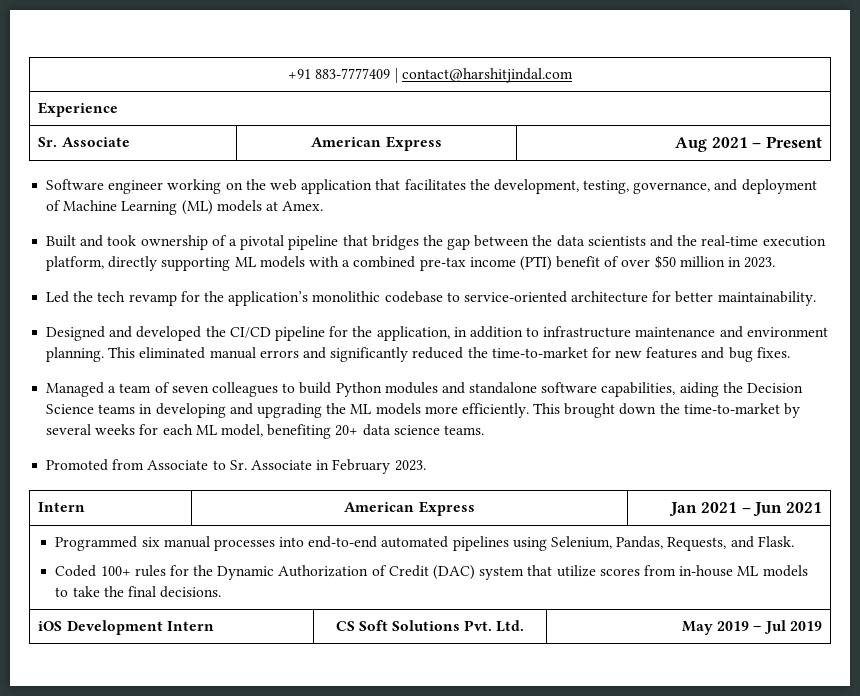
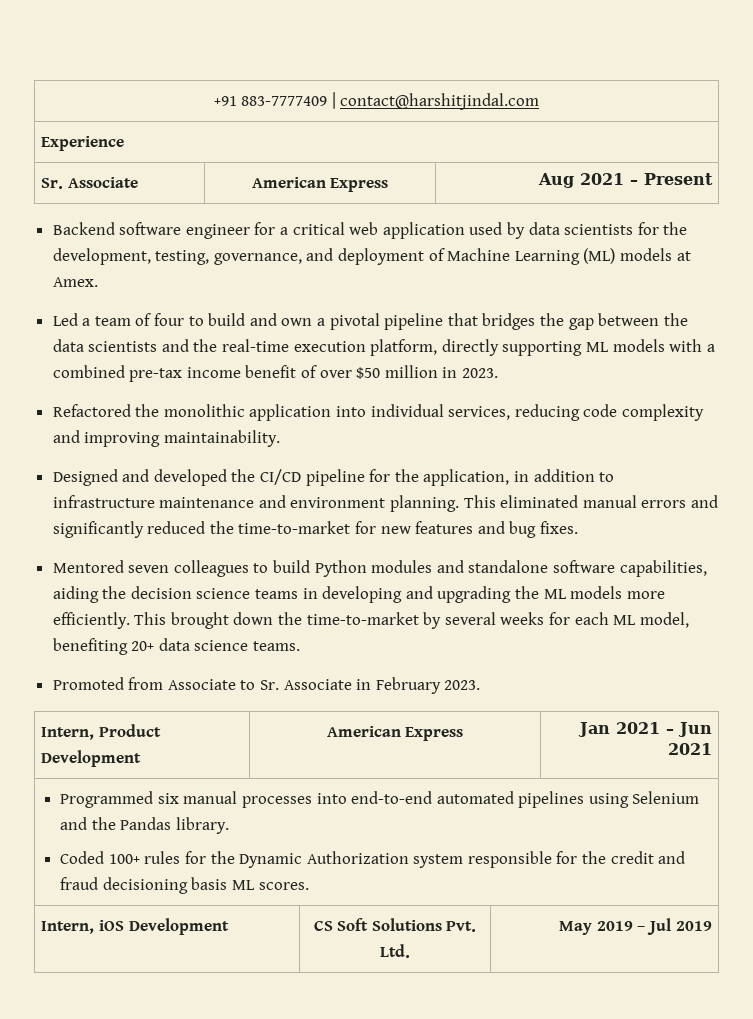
[46,179,466,194] Software engineer working on the web application that facilitates -> [52,222,659,239] Backend software engineer for a critical web application used by data scientists for
[46,235,227,250] Built and took ownership of -> [52,313,313,326] Led a team of four to build and own
[519,256,552,271] (PTI) -> (241, 372) none
[46,291,714,306] Led the tech revamp for the application’s monolithic codebase to service-oriented architecture for better -> [52,404,705,421] [52,430,161,447] Refactored the monolithic application into individual services, reducing code complexity and improving
[46,382,170,397] Managed a team of -> [52,560,124,573] Mentored
[747,383,804,393] [46,404,95,414] Decision Science -> [130,586,251,599] decision science
[38,502,86,512] Intern -> [41,724,162,740] [41,750,142,767] Intern, Product Development
[551,536,794,551] Selenium, Pandas, Requests, and Flask. -> [632,791,700,804] [60,817,229,834] Selenium and the Pandas library.
[371,565,808,580] [55,586,222,598] of Credit (DAC) system that utilize scores from in-house ML models to take the final decisions. // -> [413,851,686,868] [60,877,309,894] [41,921,95,934] system responsible for the credit and fraud decisioning basis ML scores. // Intern,
[166,621,214,631] Intern -> (229, 926) none

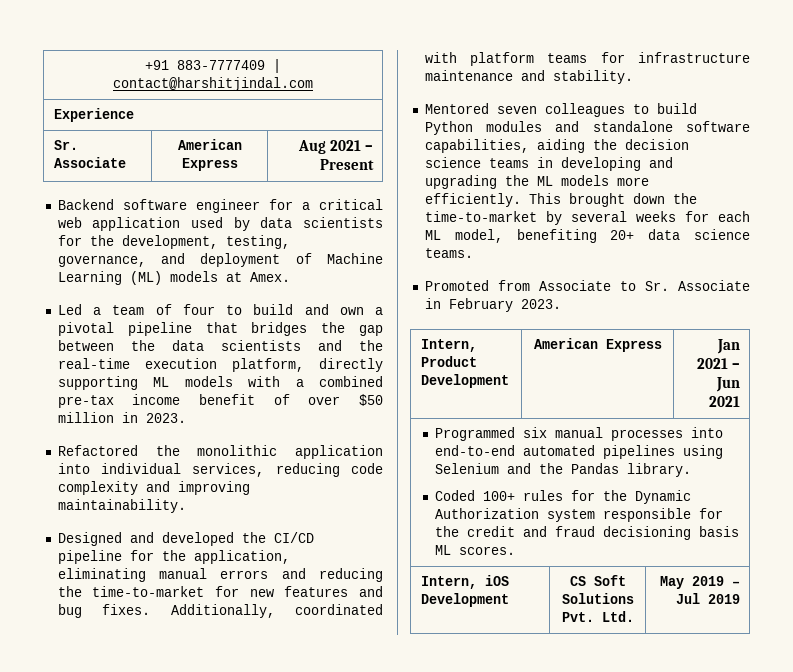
[514,469,615,482] [52,495,579,512] in addition to infrastructure maintenance and environment planning. This eliminated -> [57,568,146,582] eliminating
[52,521,206,538] significantly reduced -> [319,568,383,582] reducing
(579, 527) none -> [170,604,383,618] [424,52,750,66] [424,70,633,84] Additionally, coordinated with platform teams for infrastructure maintenance and stability.

